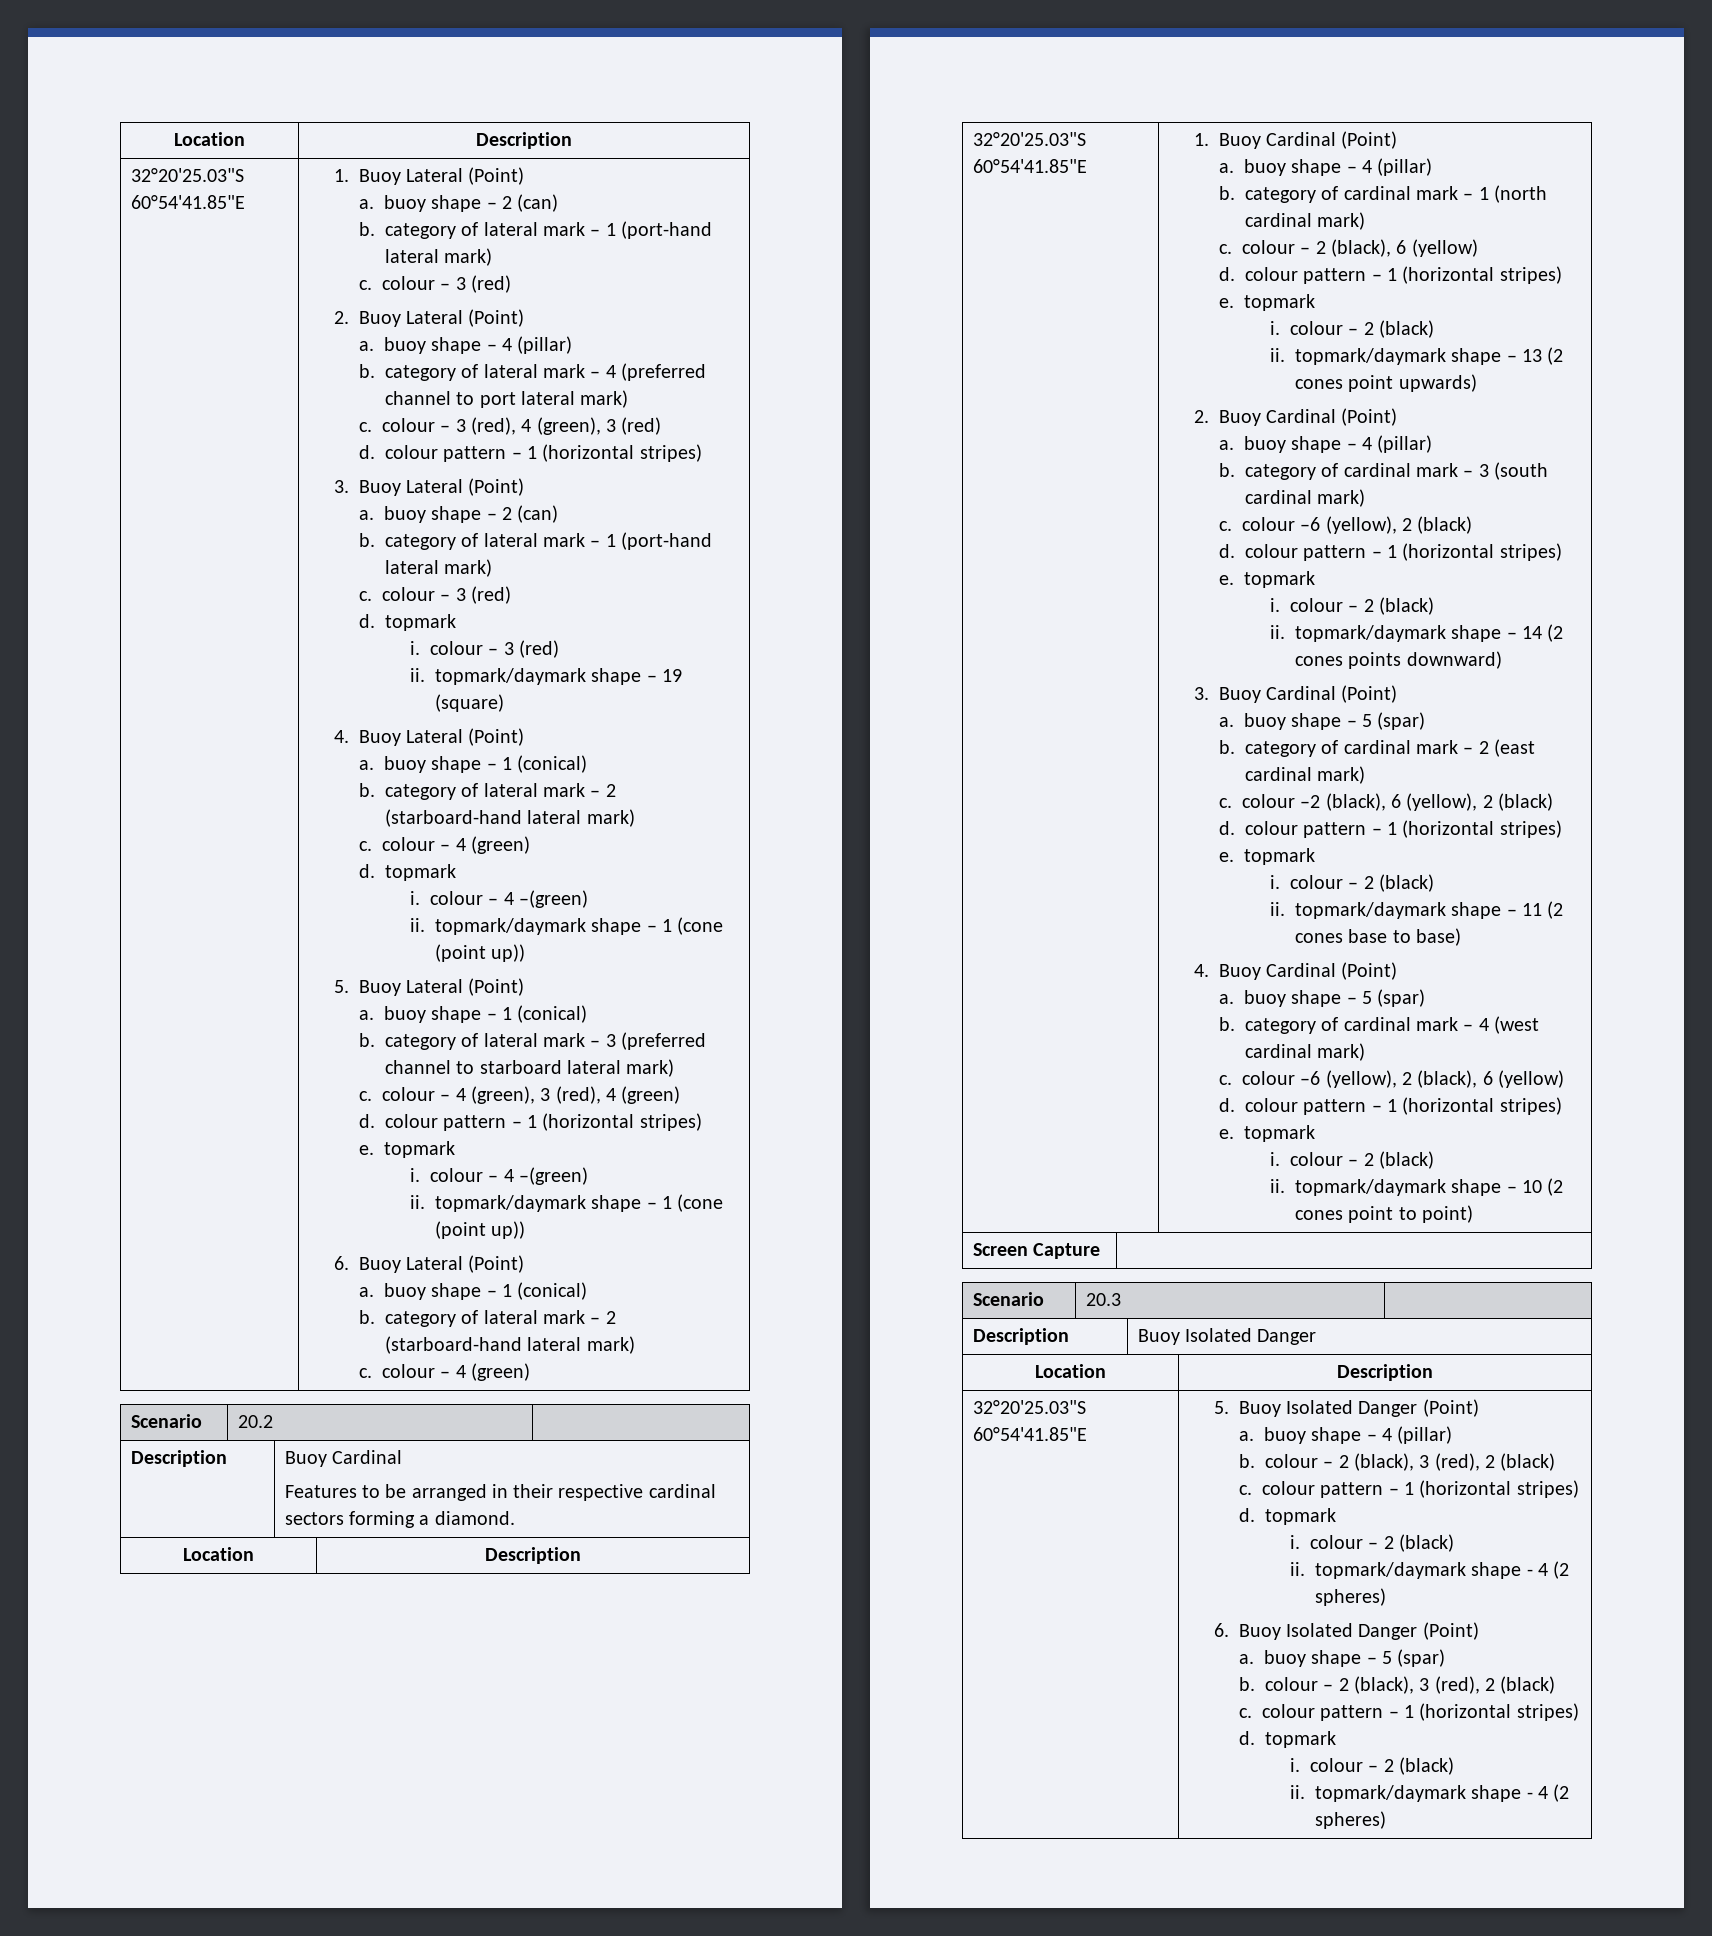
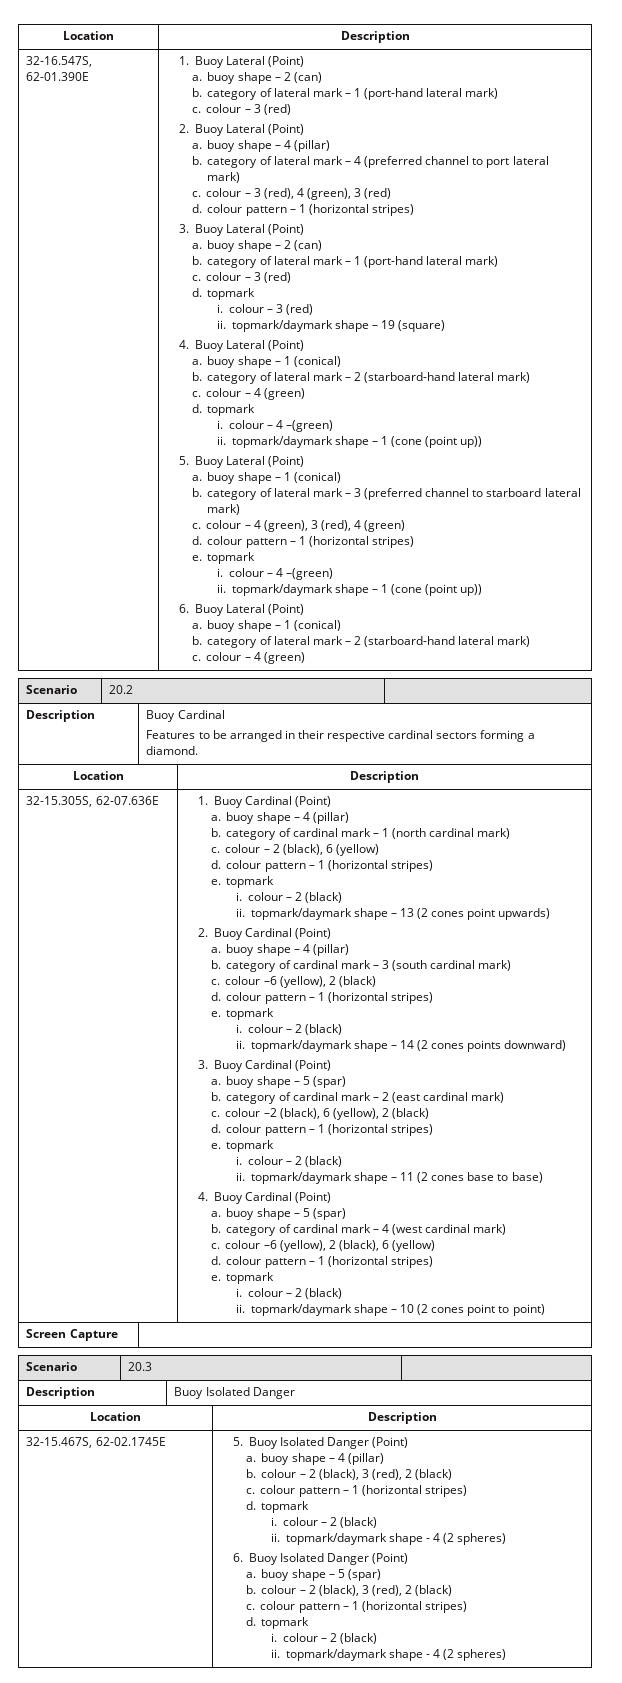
[174,132,245,146] [476,132,572,149] [130,168,244,182] [130,195,245,209] Location | Description // 32°20'25.03"S 60°54'41.85"E -> [63,31,114,40] [340,31,410,43] [26,56,93,67] [26,72,90,81] Location | Description // 32-16.547S, 62-01.390E
[972,132,1086,146] [972,159,1087,173] 32°20'25.03"S 60°54'41.85"E -> [26,796,159,807] 32-15.305S, 62-07.636E
[972,1400,1086,1414] [972,1427,1087,1441] 32°20'25.03"S 60°54'41.85"E -> [26,1437,166,1448] 32-15.467S, 62-02.1745E

